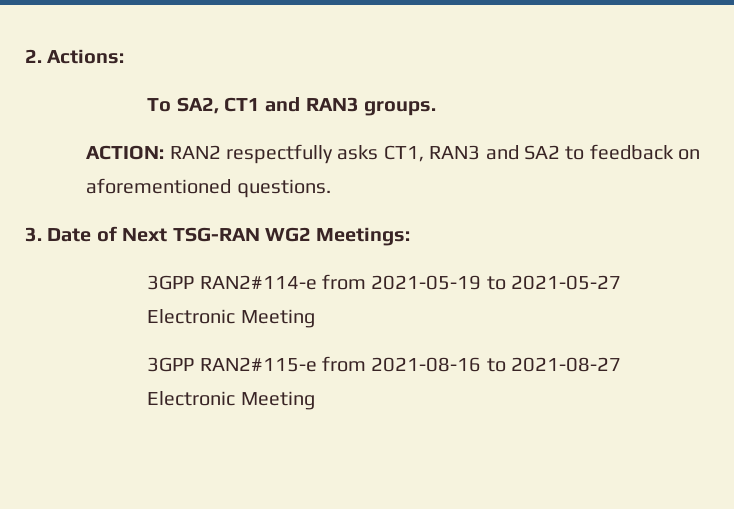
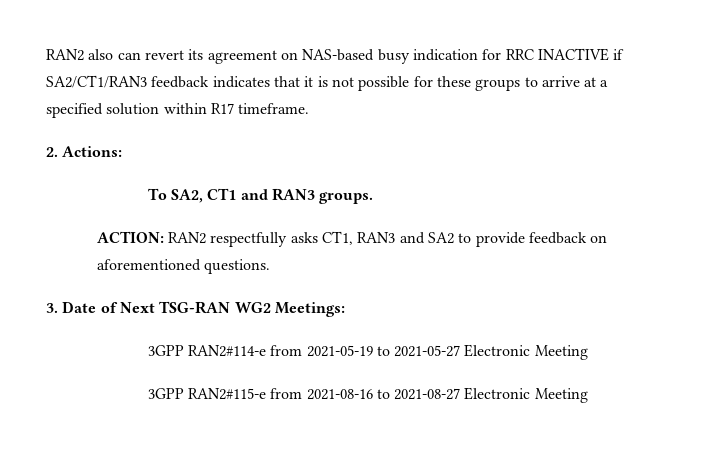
(25, 56) none -> [46,48,625,64] [46,75,609,91] [46,103,310,118] RAN2 also can revert its agreement on NAS-based busy indication for RRC INACTIVE if SA2/CT1/RAN3 feedback indicates that it is not possible for these groups to arrive at a specified solution within R17 timeframe. //
(585, 153) none -> [475,232,525,247] provide

